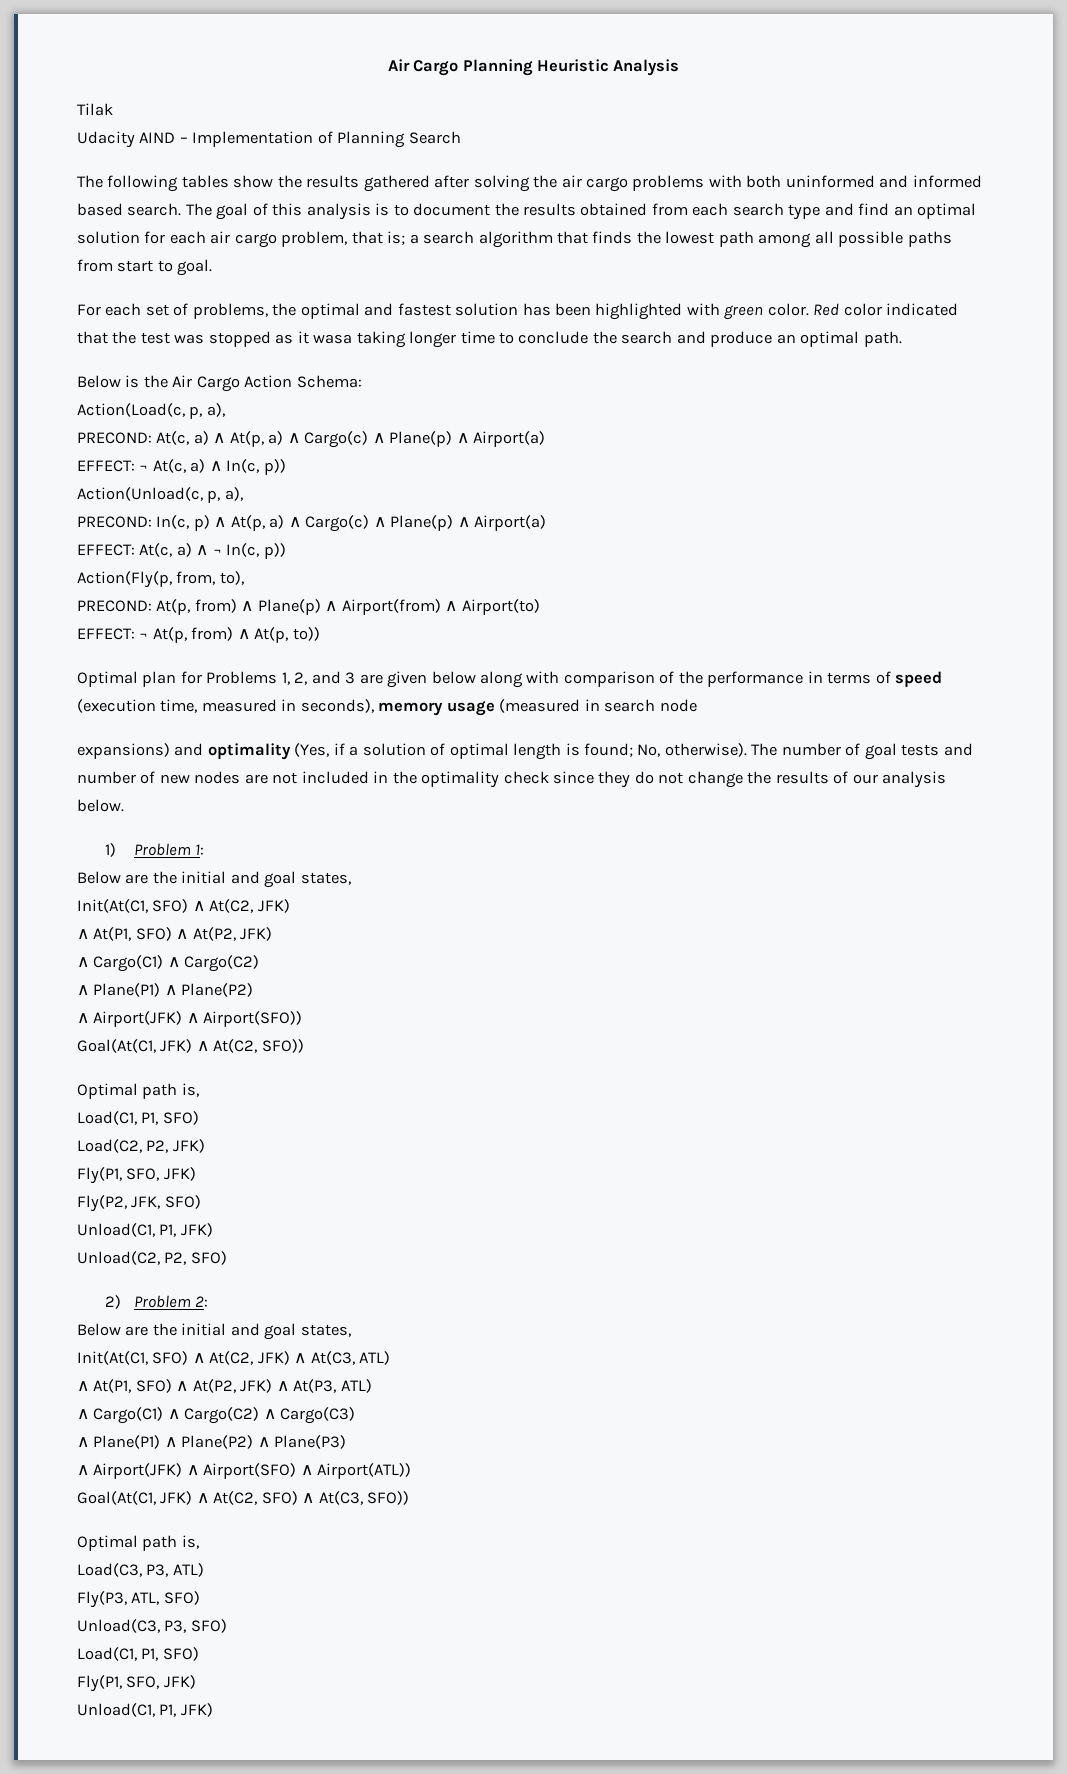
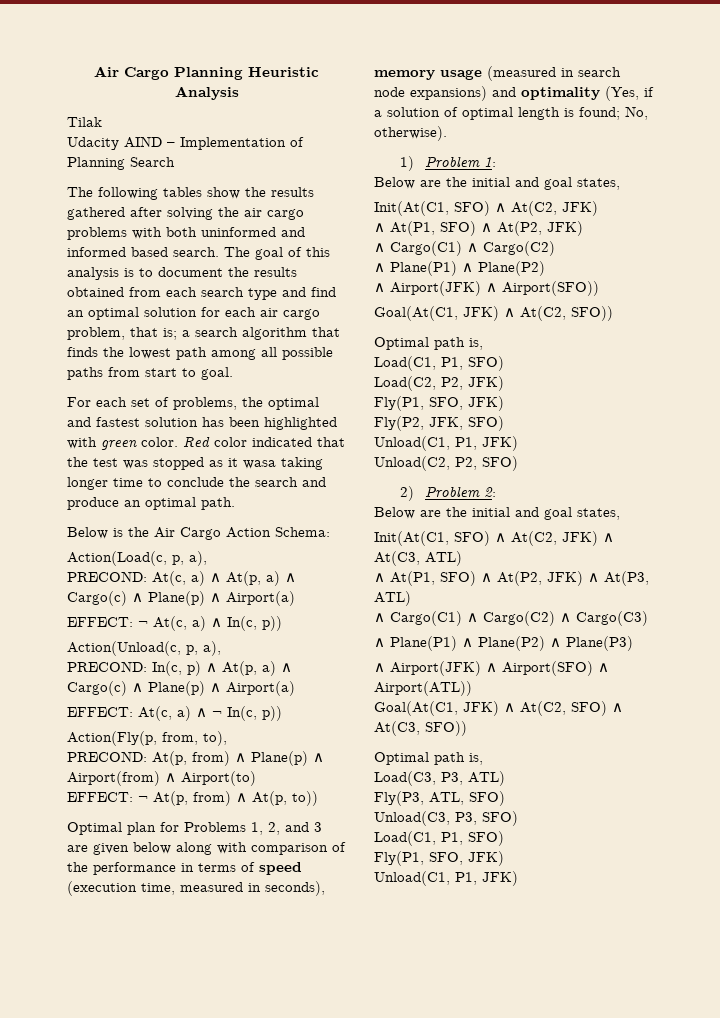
(697, 705) // -> (405, 92) none
[751,743,973,760] [77,771,947,788] [77,799,124,812] The number of goal tests and number of new nodes are not included in the optimality check since they do not change the results of our analysis below. -> (447, 133) none

